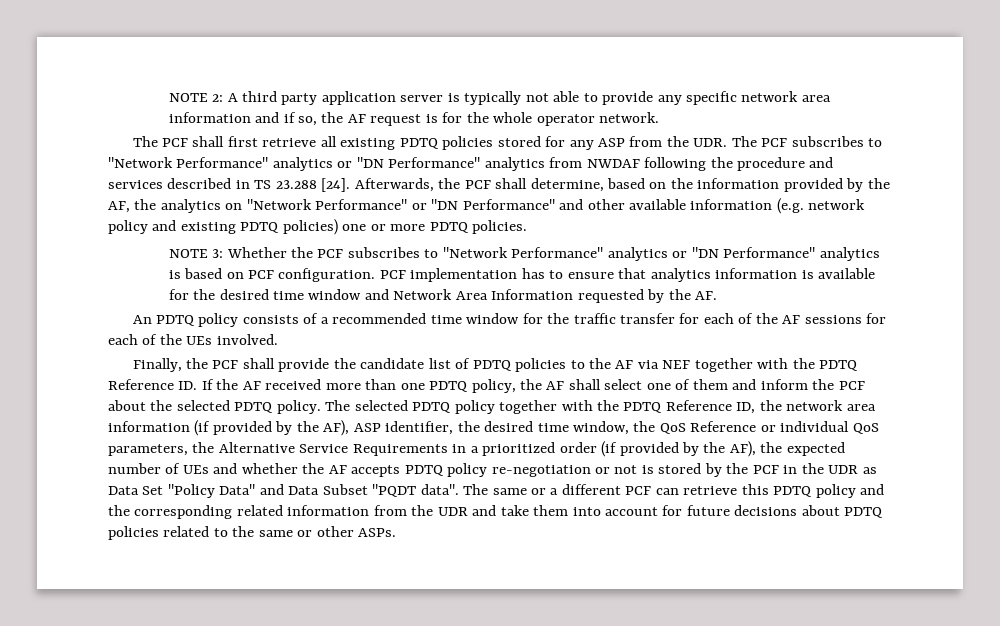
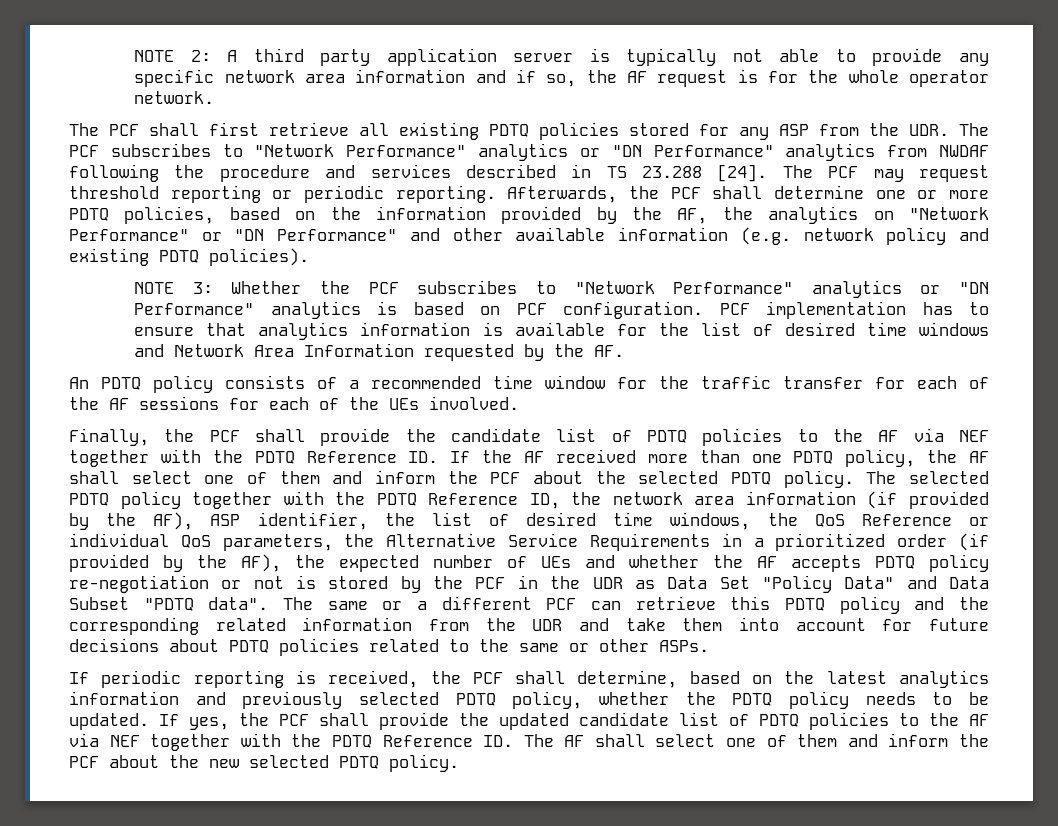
[354,178,604,192] Afterwards, the PCF shall determine, -> [782,165,989,182] [69,185,989,203] [69,206,215,224] The PCF may request threshold reporting or periodic reporting. Afterwards, the PCF shall determine one or more PDTQ policies,
[282,219,528,235] policies) one or more PDTQ policies. -> [209,248,309,266] policies).
[219,289,362,300] desired time window -> [700,322,989,336] list of desired time windows
[484,421,630,435] desired time window, -> [431,512,751,530] list of desired time windows,
[372,484,417,497] "PQDT -> [143,598,194,611] "PDTQ
(397, 532) none -> [69,670,989,688] [69,691,989,709] [69,712,989,730] [69,733,990,751] [69,754,459,772] // If periodic reporting is received, the PCF shall determine, based on the latest analytics information and previously selected PDTQ policy, whether the PDTQ policy needs to be updated. If yes, the PCF shall provide the updated candidate list of PDTQ policies to the AF via NEF together with the PDTQ Reference ID. The AF shall select one of them and inform the PCF about the new selected PDTQ policy.

